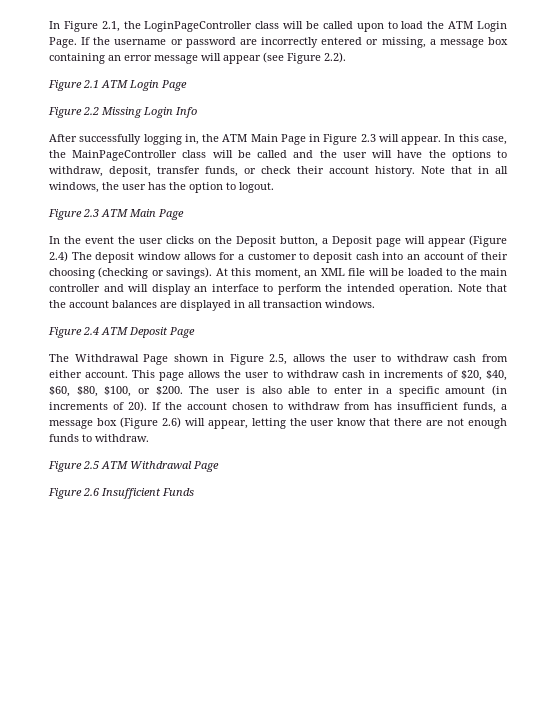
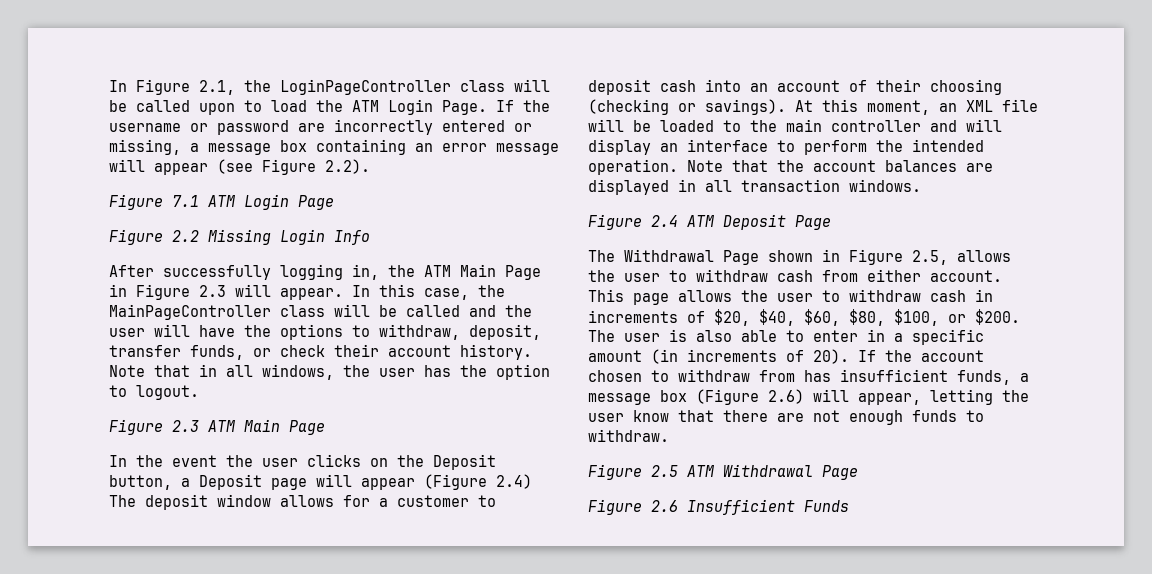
[83,80,99,88] 2.1 -> [172,195,199,207] 7.1

